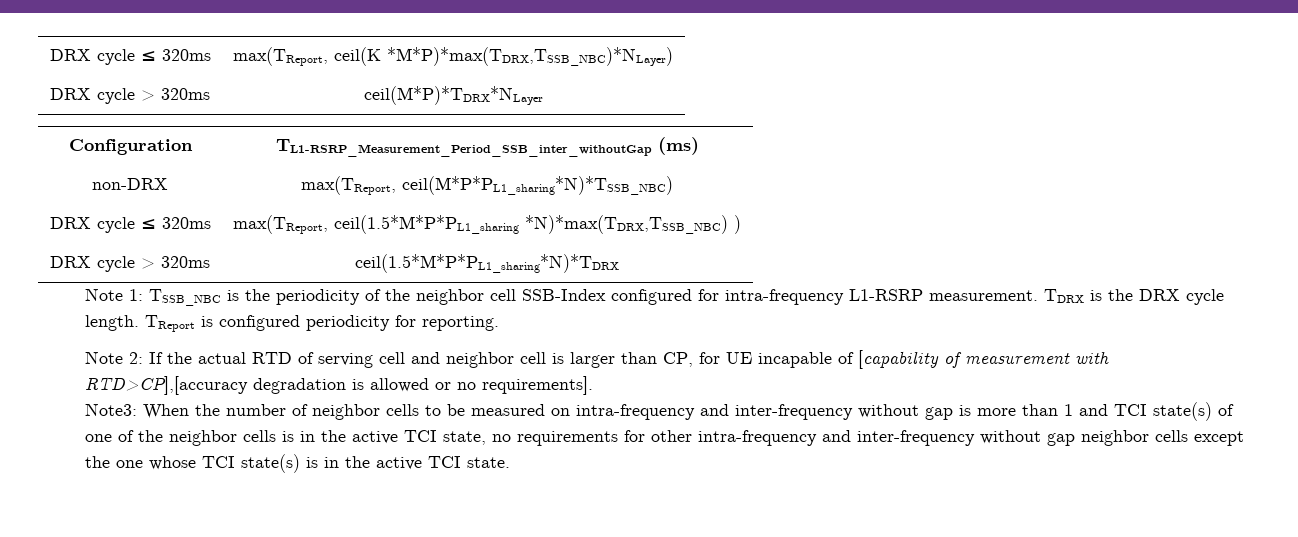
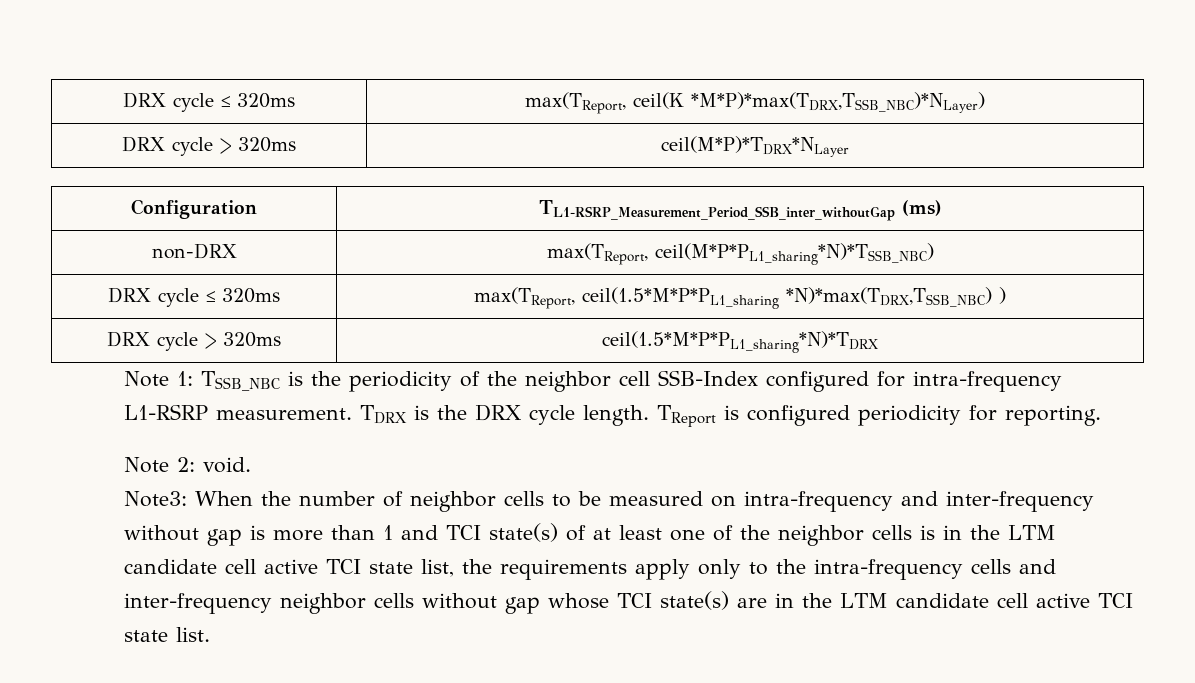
[149,350,1110,369] [85,376,594,395] If the actual RTD of serving cell and neighbor cell is larger than CP, for UE incapable of [capability of measurement with RTD>CP],[accuracy degradation is allowed or no requirements]. -> [202,457,251,473] void.
(1235, 410) none -> [592,525,662,540] at least
[352,430,1245,446] [85,456,144,468] active TCI state, no requirements for other intra-frequency and inter-frequency without gap neighbor cells except the one -> [1007,525,1056,540] [123,559,1056,580] [123,593,540,614] LTM candidate cell active TCI state list, the requirements apply only to the intra-frequency cells and inter-frequency neighbor cells without gap
[306,456,511,470] is in the active TCI state. -> [736,593,1133,608] [123,627,210,642] are in the LTM candidate cell active TCI state list.

